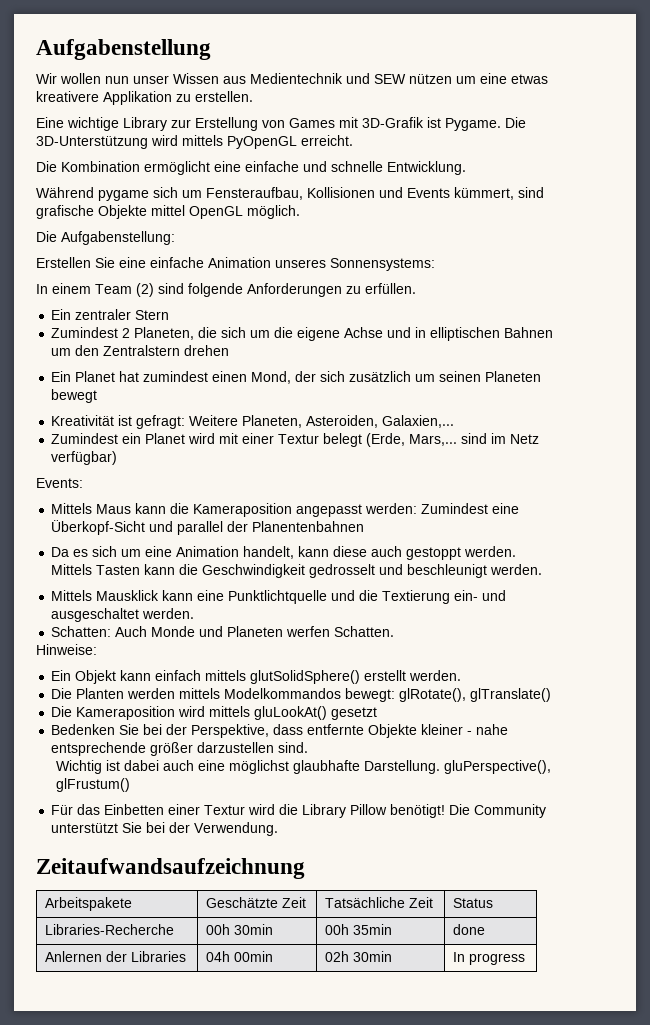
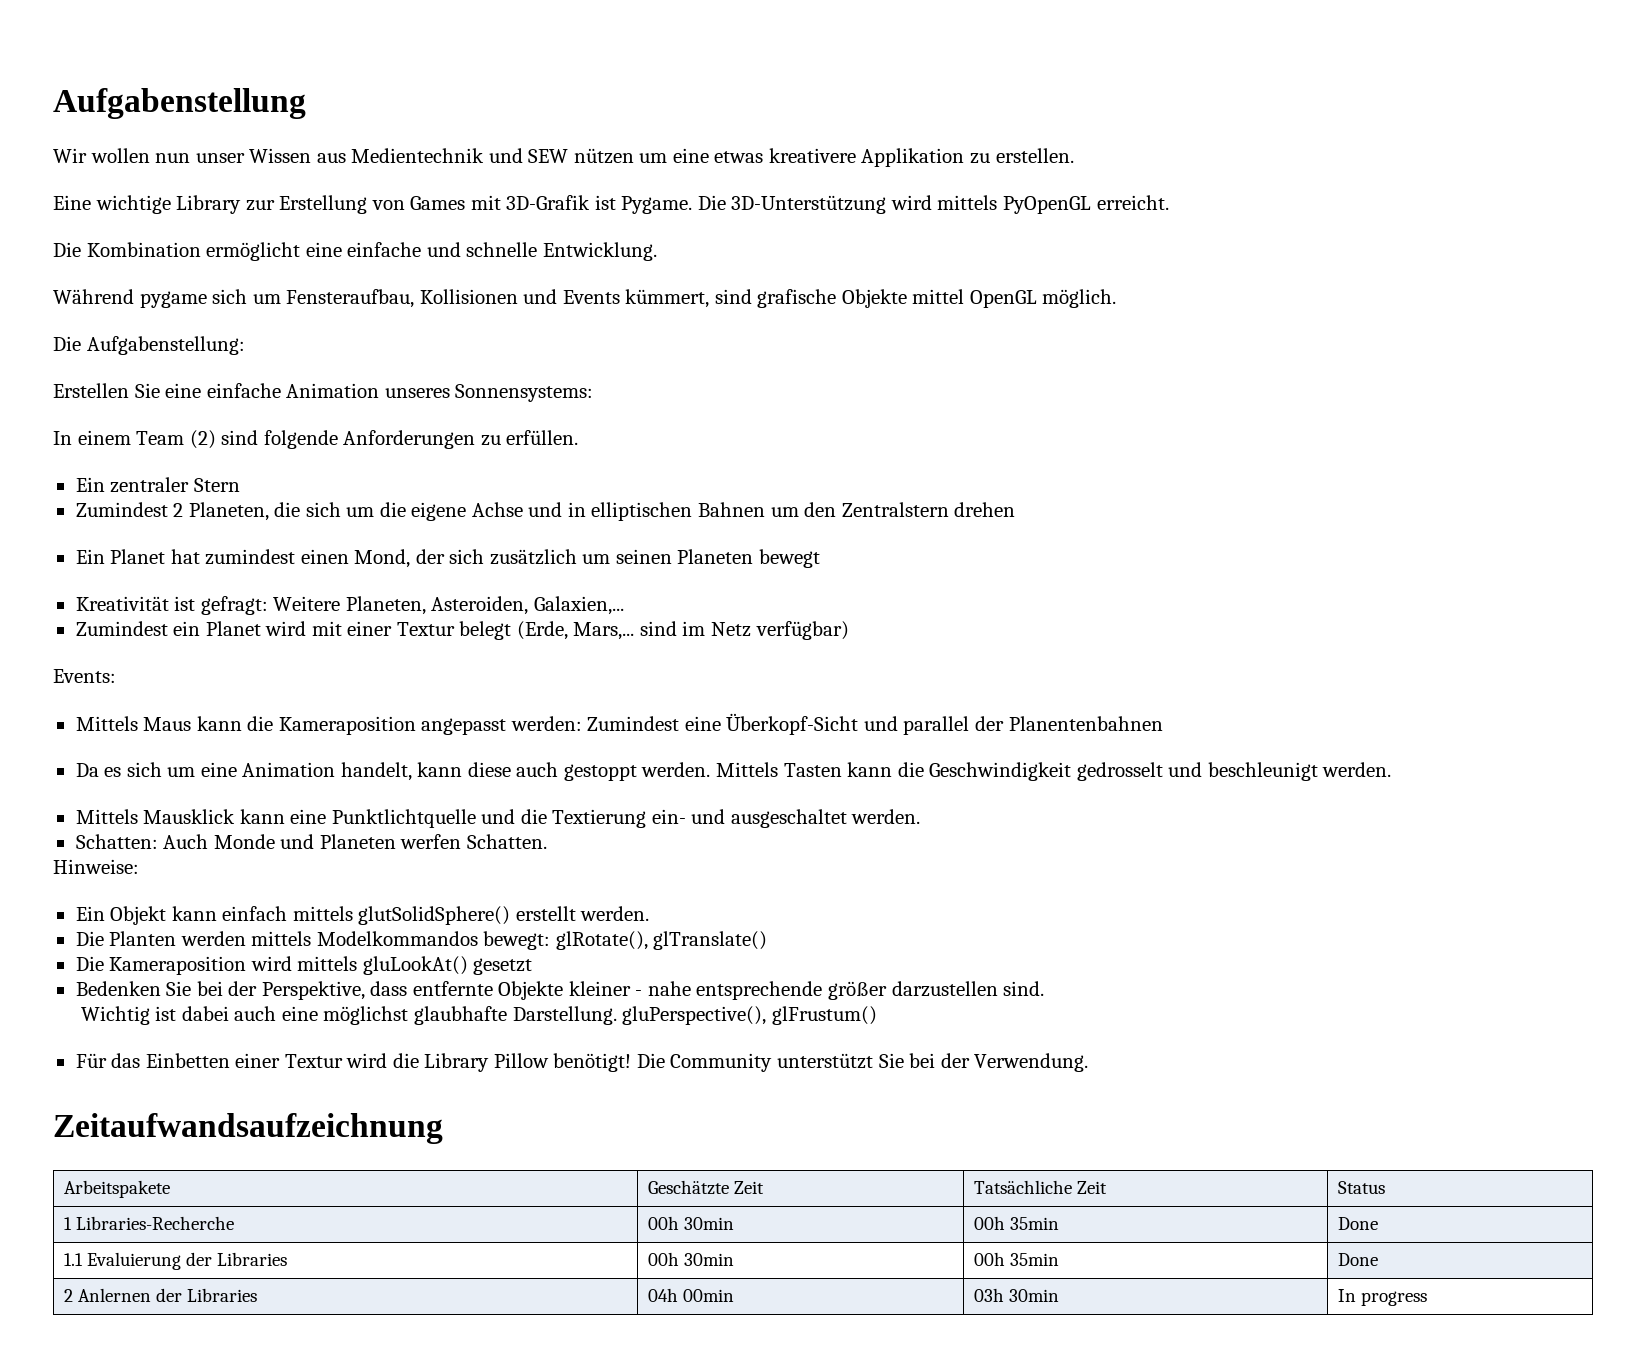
(493, 903) none -> [63,1217,72,1230] 1
[452,924,485,935] done // -> [1337,1217,1378,1230] [63,1252,287,1270] [647,1252,734,1266] [973,1252,1059,1266] [1337,1253,1378,1266] [63,1289,73,1302] Done // 1.1 Evaluierung der Libraries | 00h 30min | 00h 35min | Done // 2
[324,951,349,962] 02h -> [973,1288,1004,1302] 03h

